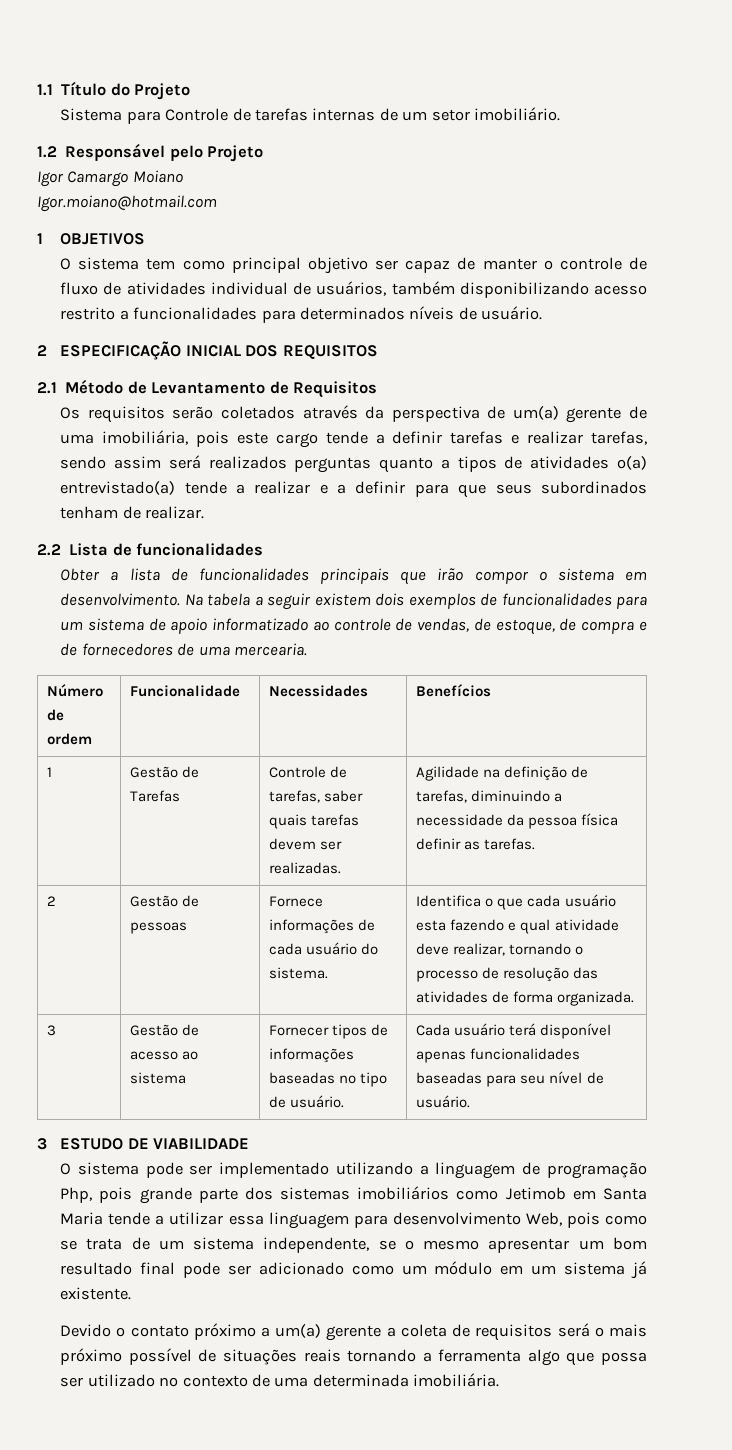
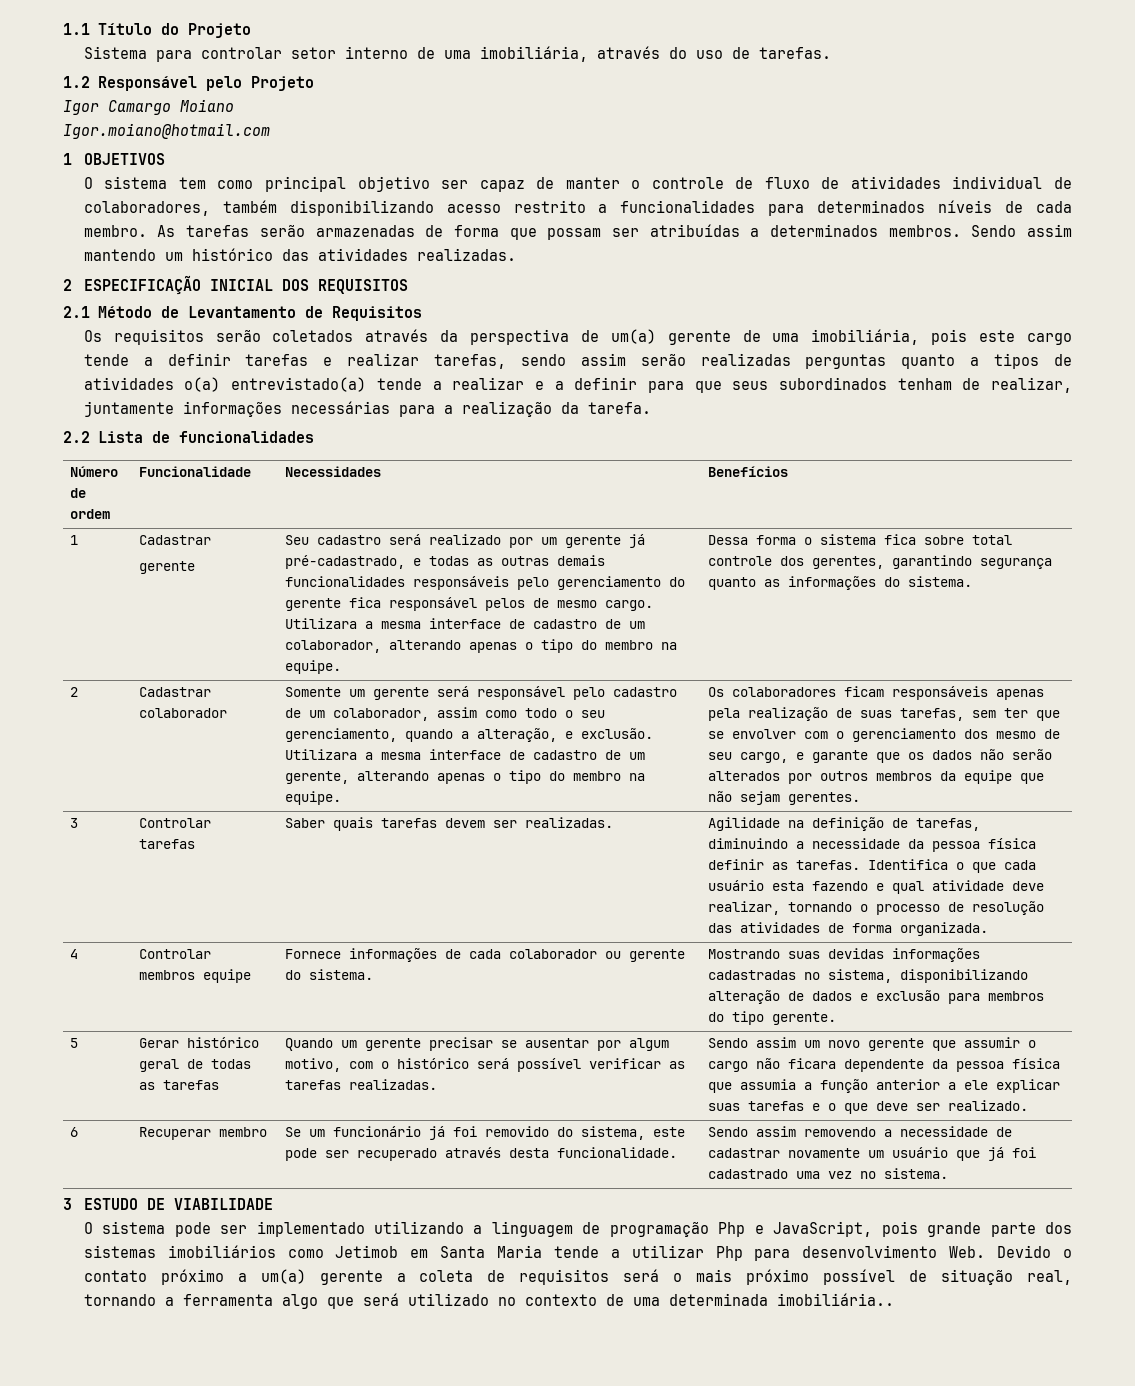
[165,107,561,121] Controle de tarefas internas de um setor imobiliário. -> [200,46,831,62] controlar setor interno de uma imobiliária, através do uso de tarefas.
[316,281,387,296] usuários, -> [83,201,210,216] colaboradores,
[481,306,543,320] usuário. -> [1036,201,1073,213] [83,224,1073,240] [83,248,516,261] cada membro. As tarefas serão armazenadas de forma que possam ser atribuídas a determinados membros. Sendo assim mantendo um histórico das atividades realizadas.
[168,455,287,469] será realizados -> [640,353,791,366] serão realizadas
[145,506,205,519] [37,543,264,556] [60,568,647,585] [60,593,647,610] [60,618,647,635] [60,643,307,656] realizar. // 2.2 Lista de funcionalidades // Obter a lista de funcionalidades principais que irão compor o sistema em desenvolvimento. Na tabela a seguir existem dois exemplos de funcionalidades para um sistema de apoio informatizado ao controle de vendas, de estoque, de compra e de fornecedores de uma mercearia. -> [991,377,1073,393] [83,401,651,417] [63,431,314,443] realizar, juntamente informações necessárias para a realização da tarefa. // 2.2 Lista de funcionalidades
[130,766,200,778] [130,790,181,802] [269,766,348,778] [269,790,364,803] Gestão de Tarefas | Controle de tarefas, saber -> [138,535,211,545] [138,561,195,574] [284,534,645,548] [284,555,605,569] [284,576,685,590] [284,597,653,611] [284,618,645,629] [284,639,677,653] [284,660,341,674] [707,534,1012,545] [707,555,1052,569] [707,576,972,590] [69,687,78,697] [138,687,211,697] [138,708,227,718] [284,686,677,700] [284,707,605,721] [284,728,653,742] [284,749,645,760] [284,770,645,784] [284,791,341,805] [707,686,1044,700] [707,707,1060,721] [707,728,1060,742] [707,749,1052,763] [707,770,1044,784] [707,791,860,805] [69,818,78,828] [138,818,211,828] [138,839,195,849] [284,818,325,828] Cadastrar // gerente | Seu cadastro será realizado por um gerente já pré-cadastrado, e todas as outras demais funcionalidades responsáveis pelo gerenciamento do gerente fica responsável pelos de mesmo cargo. Utilizara a mesma interface de cadastro de um colaborador, alterando apenas o tipo do membro na equipe. | Dessa forma o sistema fica sobre total controle dos gerentes, garantindo segurança quanto as informações do sistema. // 2 | Cadastrar colaborador | Somente um gerente será responsável pelo cadastro de um colaborador, assim como todo o seu gerenciamento, quando a alteração, e exclusão. Utilizara a mesma interface de cadastro de um gerente, alterando apenas o tipo do membro na equipe. | Os colaboradores ficam responsáveis apenas pela realização de suas tarefas, sem ter que se envolver com o gerenciamento dos mesmo de seu cargo, e garante que os dados não serão alterados por outros membros da equipe que não sejam gerentes. // 3 | Controlar tarefas | Saber
[47,896,57,906] [130,895,200,907] [130,922,188,934] [269,896,324,907] [269,919,376,934] [269,942,379,955] [269,967,329,979] // 2 | Gestão de pessoas | Fornece informações de cada usuário do sistema. | -> (860, 865) none
[47,1025,57,1036] [130,1024,200,1036] [130,1051,199,1060] [130,1072,187,1084] [269,1024,389,1039] [269,1048,355,1063] [269,1072,388,1087] [269,1095,345,1108] [416,1023,612,1039] [416,1048,581,1063] [416,1071,604,1087] [416,1095,471,1108] 3 | Gestão de acesso ao sistema | Fornecer tipos de informações baseadas no tipo de usuário. | Cada usuário terá disponível apenas funcionalidades baseadas para seu nível de usuário. -> [69,949,78,959] [138,949,211,959] [138,969,251,983] [284,948,685,962] [284,969,373,980] [707,948,980,962] [707,969,1028,983] [707,990,1044,1004] [707,1011,836,1025] [69,1038,78,1048] [138,1037,259,1048] [138,1059,251,1072] [138,1080,219,1090] [284,1037,669,1051] [284,1058,685,1072] [284,1079,437,1090] [707,1037,1036,1051] [707,1058,1060,1072] [707,1079,1060,1093] [707,1100,1028,1114] [69,1127,78,1137] [138,1127,267,1140] [284,1126,685,1140] [284,1147,677,1161] [707,1126,1012,1137] [707,1147,1036,1161] [707,1168,948,1179] 4 | Controlar membros equipe | Fornece informações de cada colaborador ou gerente do sistema. | Mostrando suas devidas informações cadastradas no sistema, disponibilizando alteração de dados e exclusão para membros do tipo gerente. // 5 | Gerar histórico geral de todas as tarefas | Quando um gerente precisar se ausentar por algum motivo, com o histórico será possível verificar as tarefas realizadas. | Sendo assim um novo gerente que assumir o cargo não ficara dependente da pessoa física que assumia a função anterior a ele explicar suas tarefas e o que deve ser realizado. // 6 | Recuperar membro | Se um funcionário já foi removido do sistema, este pode ser recuperado através desta funcionalidade. | Sendo assim removendo a necessidade de cadastrar novamente um usuário que já foi cadastrado uma vez no sistema.
[60,1187,93,1203] Php, -> [718,1221,873,1237] Php e JavaScript,
[228,1212,648,1229] [60,1237,647,1253] [60,1261,647,1279] [60,1287,132,1300] essa linguagem para desenvolvimento Web, pois como se trata de um sistema independente, se o mesmo apresentar um bom resultado final pode ser adicionado como um módulo em um sistema já existente. // -> [715,1245,986,1261] Php para desenvolvimento Web.
[222,1349,341,1365] situações reais -> [941,1269,1073,1285] situação real,
[601,1352,648,1365] [60,1377,84,1387] possa ser -> [362,1293,399,1306] será
[413,1373,500,1387] imobiliária. -> [776,1293,894,1306] imobiliária..

